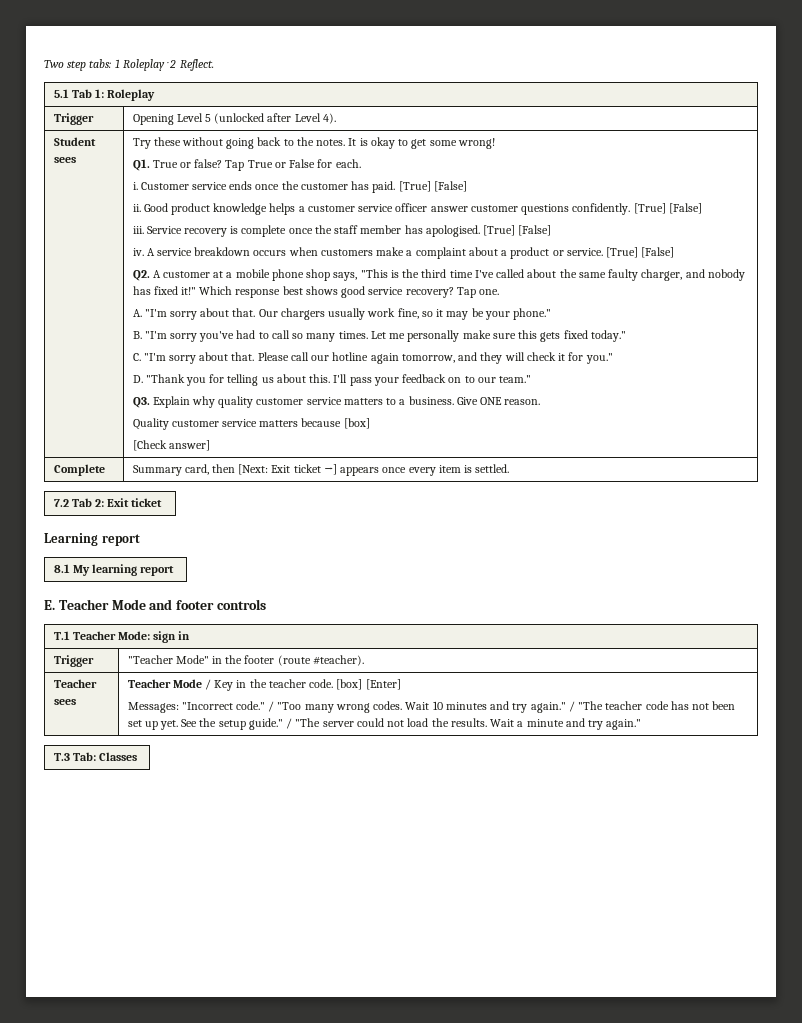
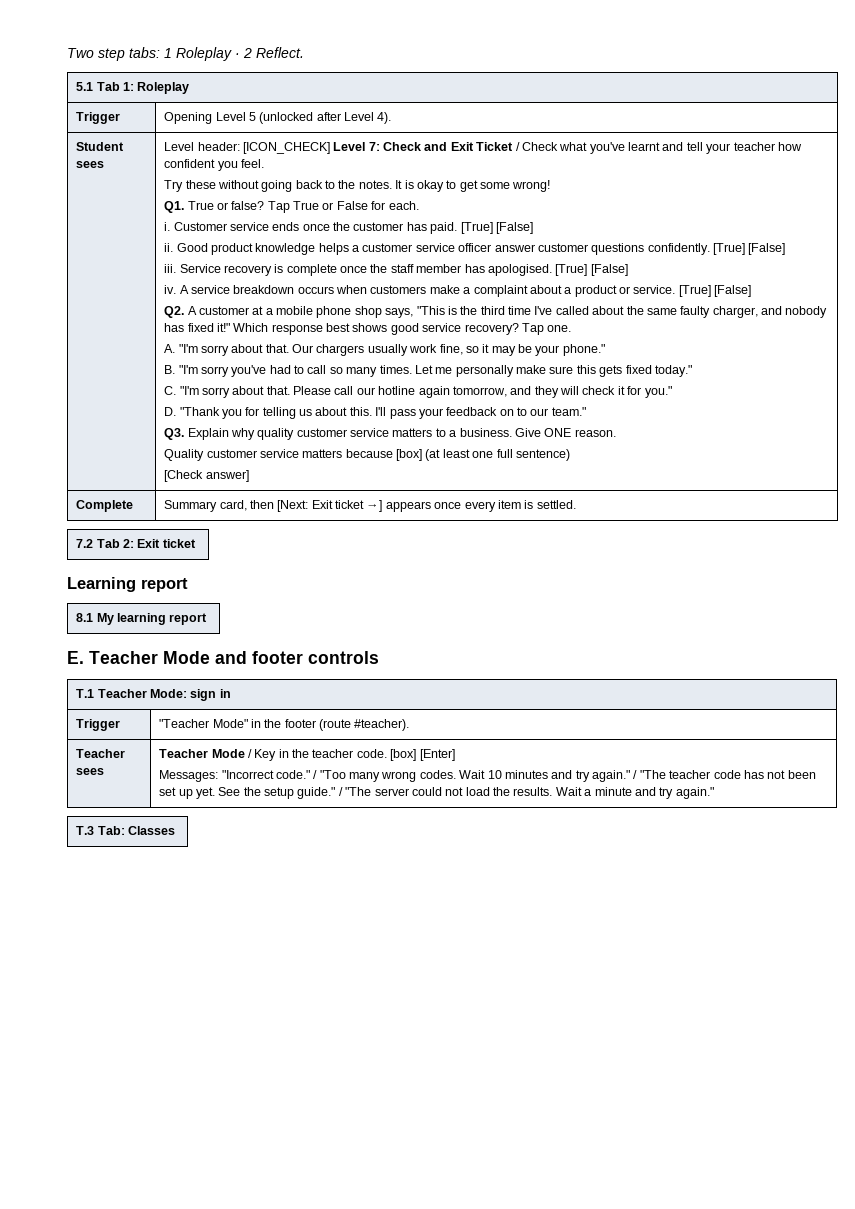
(76, 160) none -> [164,142,802,154] [164,159,264,171] Level header: [ICON_CHECK] Level 7: Check and Exit Ticket / Check what you've learnt and tell your teacher how confident you feel. //
(370, 423) none -> [425,449,570,461] (at least one full sentence)

